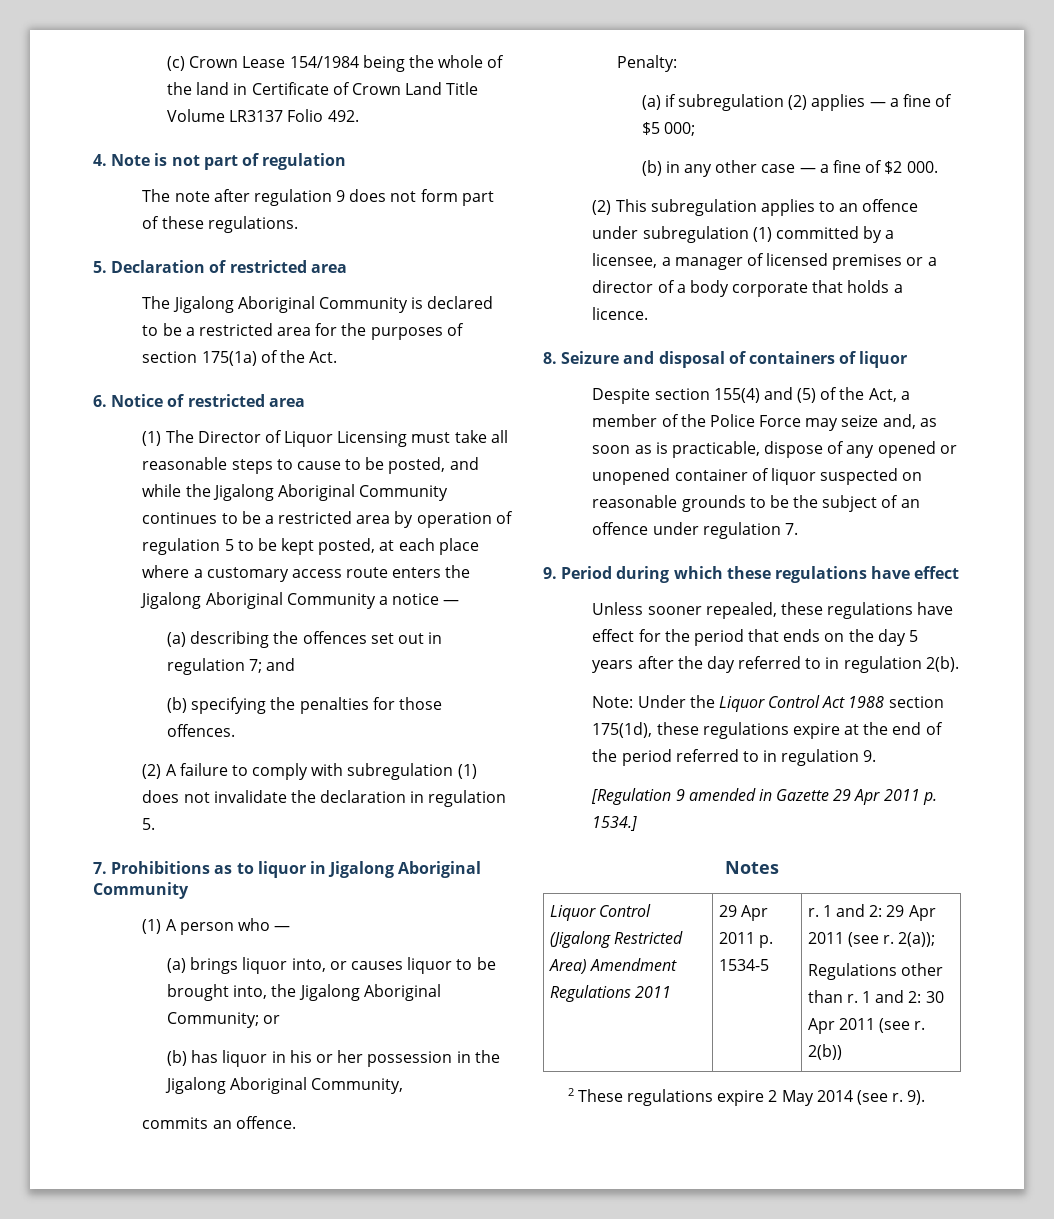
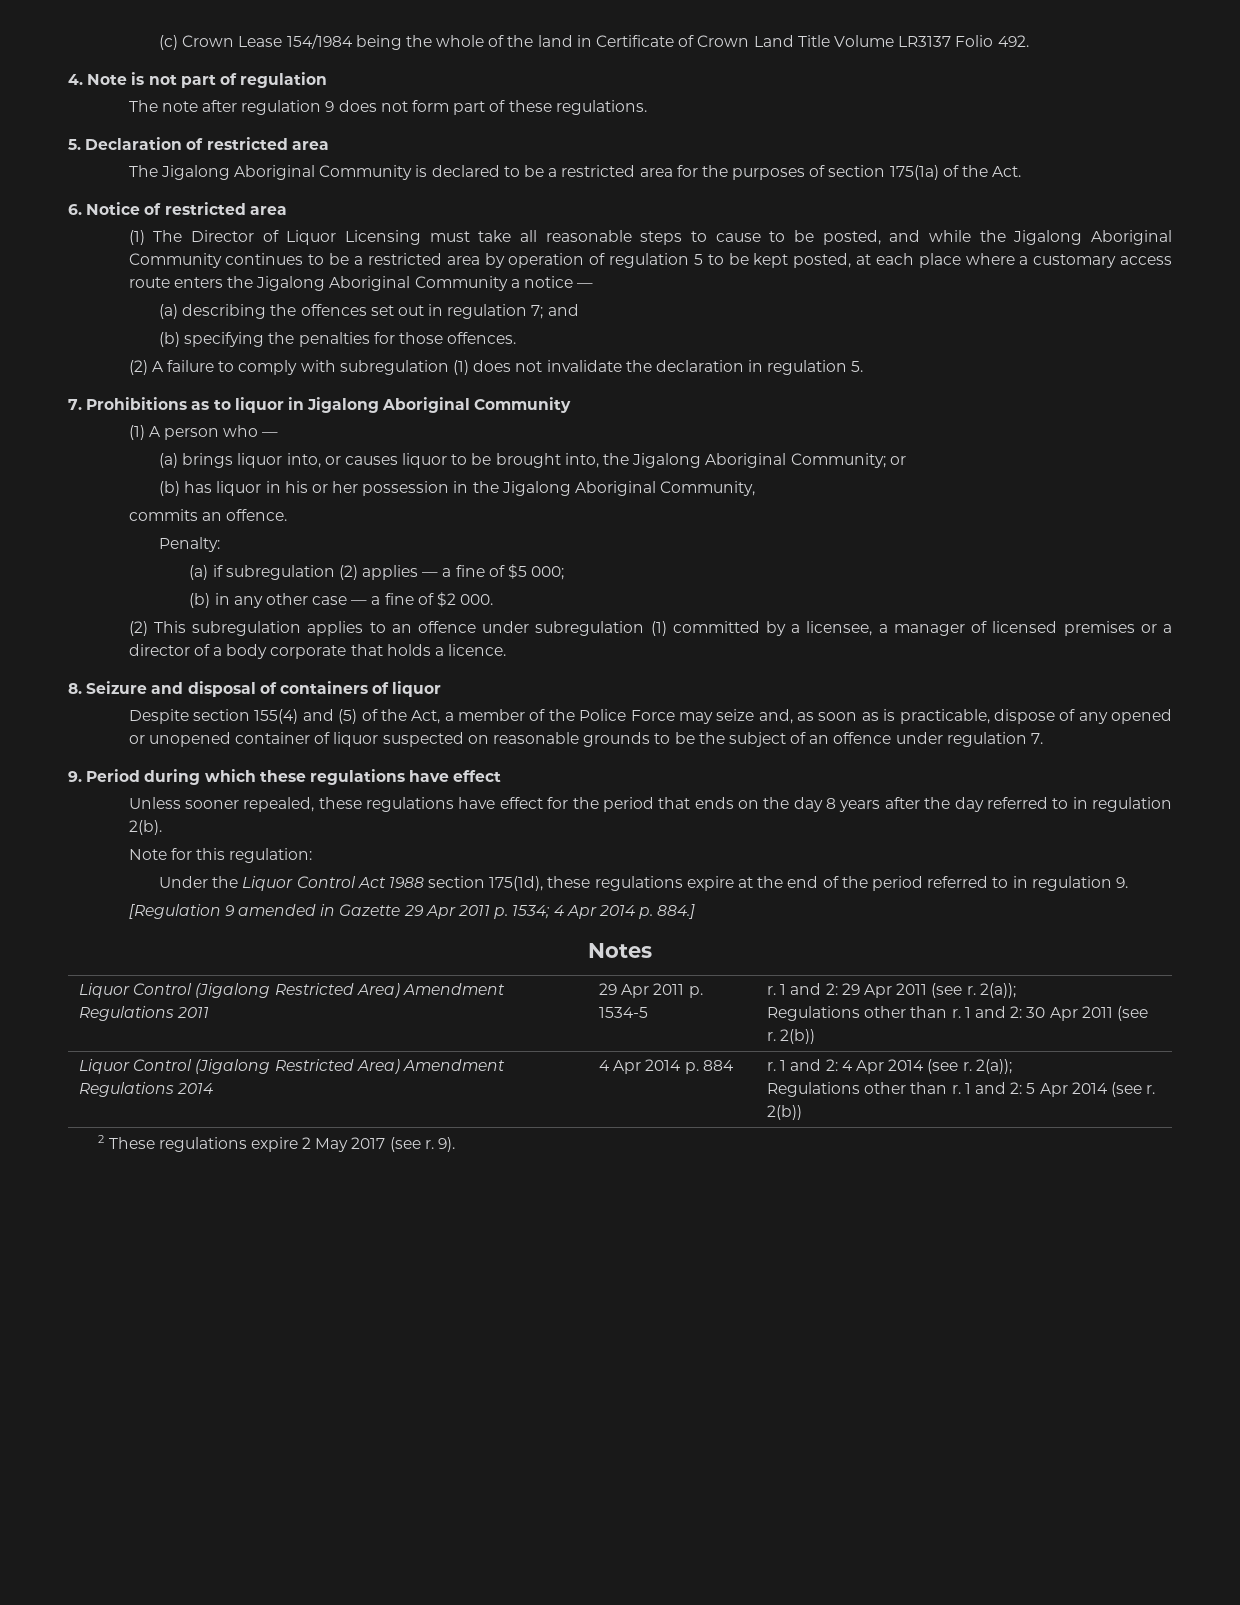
[909,630,919,642] 5 -> [826,798,837,809] 8
[592,696,634,708] Note: -> [128,848,313,863] Note for this regulation: //
[592,816,638,831] 1534.] -> [512,904,696,919] 1534; 4 Apr 2014 p. 884.]
(842, 1052) none -> [79,1059,505,1074] [79,1082,214,1097] [599,1059,734,1074] [767,1059,1012,1074] [767,1082,1156,1097] [767,1105,803,1120] // Liquor Control (Jigalong Restricted Area) Amendment Regulations 2014 | 4 Apr 2014 p. 884 | r. 1 and 2: 4 Apr 2014 (see r. 2(a)); // Regulations other than r. 1 and 2: 5 Apr 2014 (see r. 2(b))
[816,1090,853,1102] 2014 -> [351,1137,386,1149] 2017

